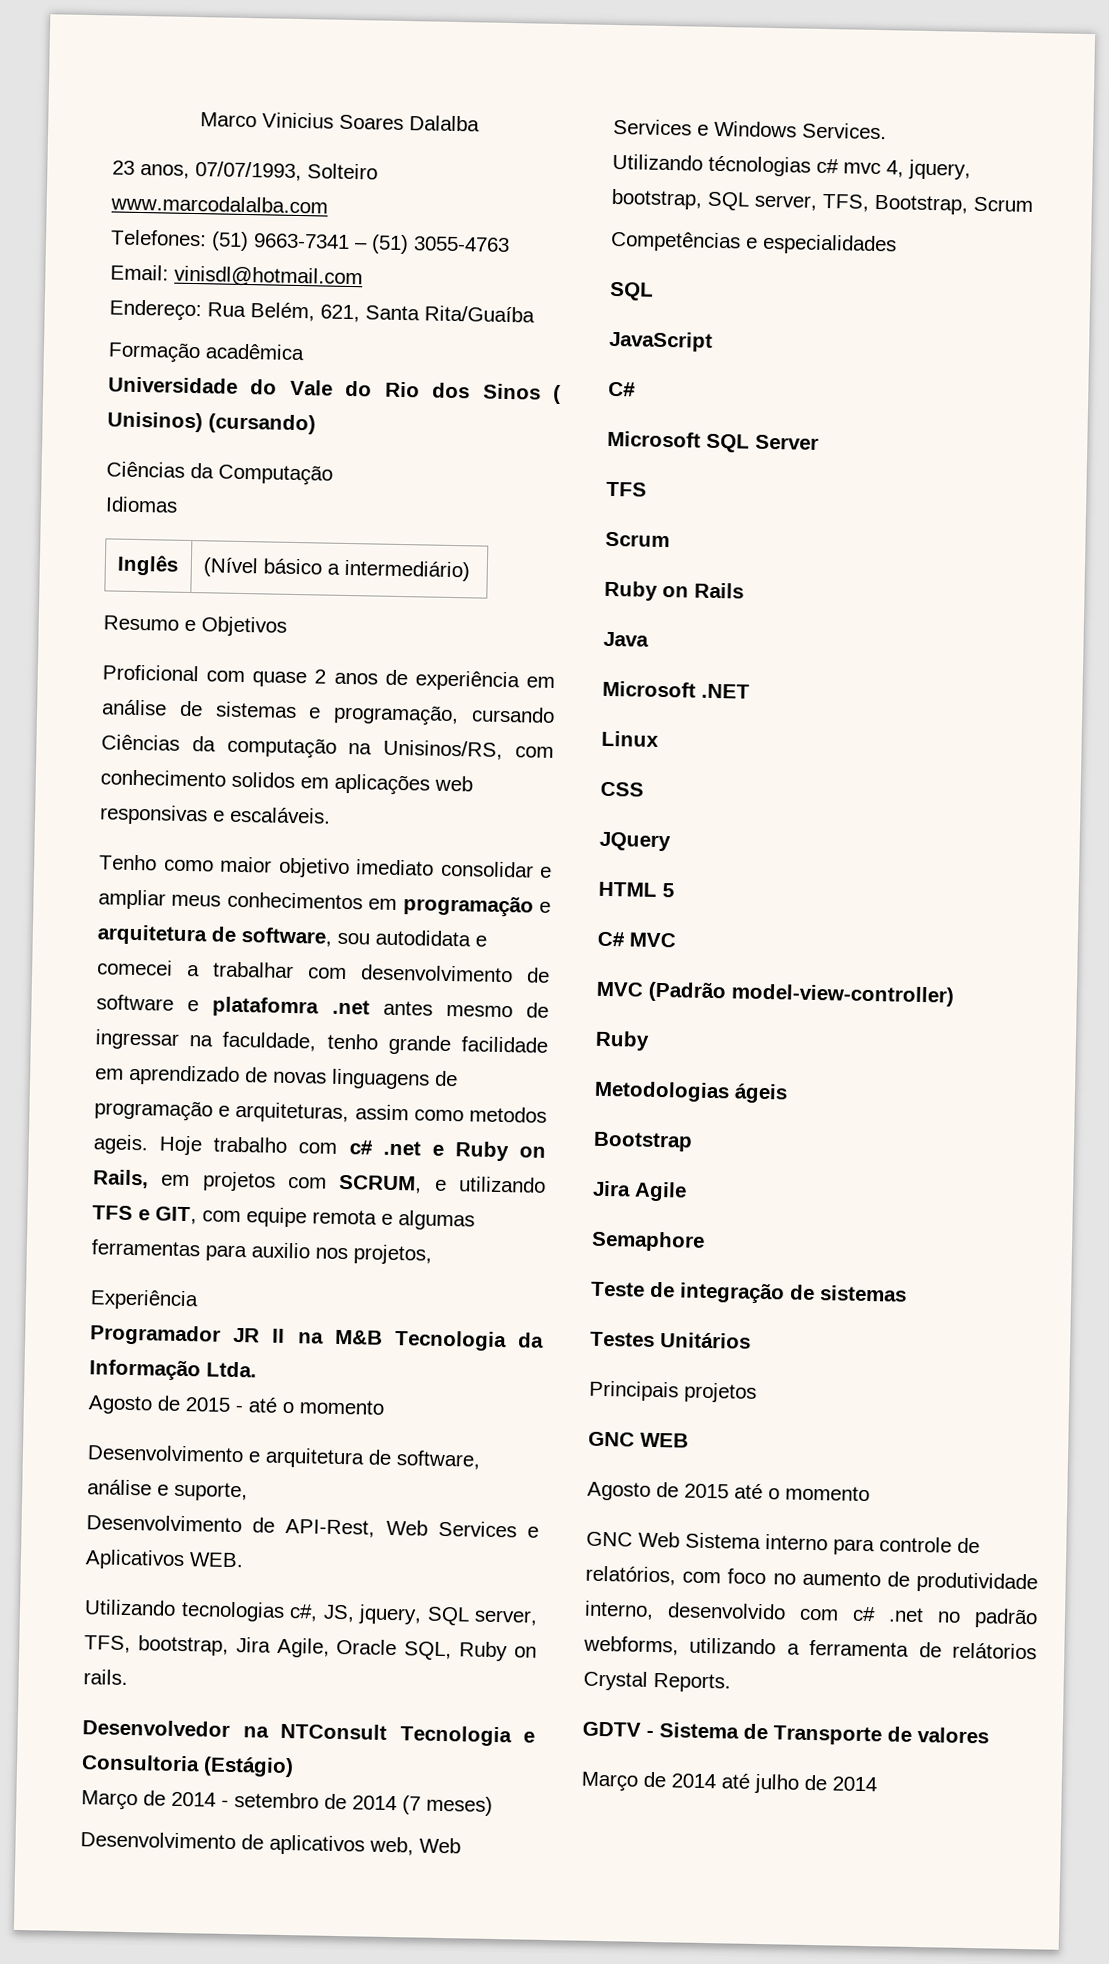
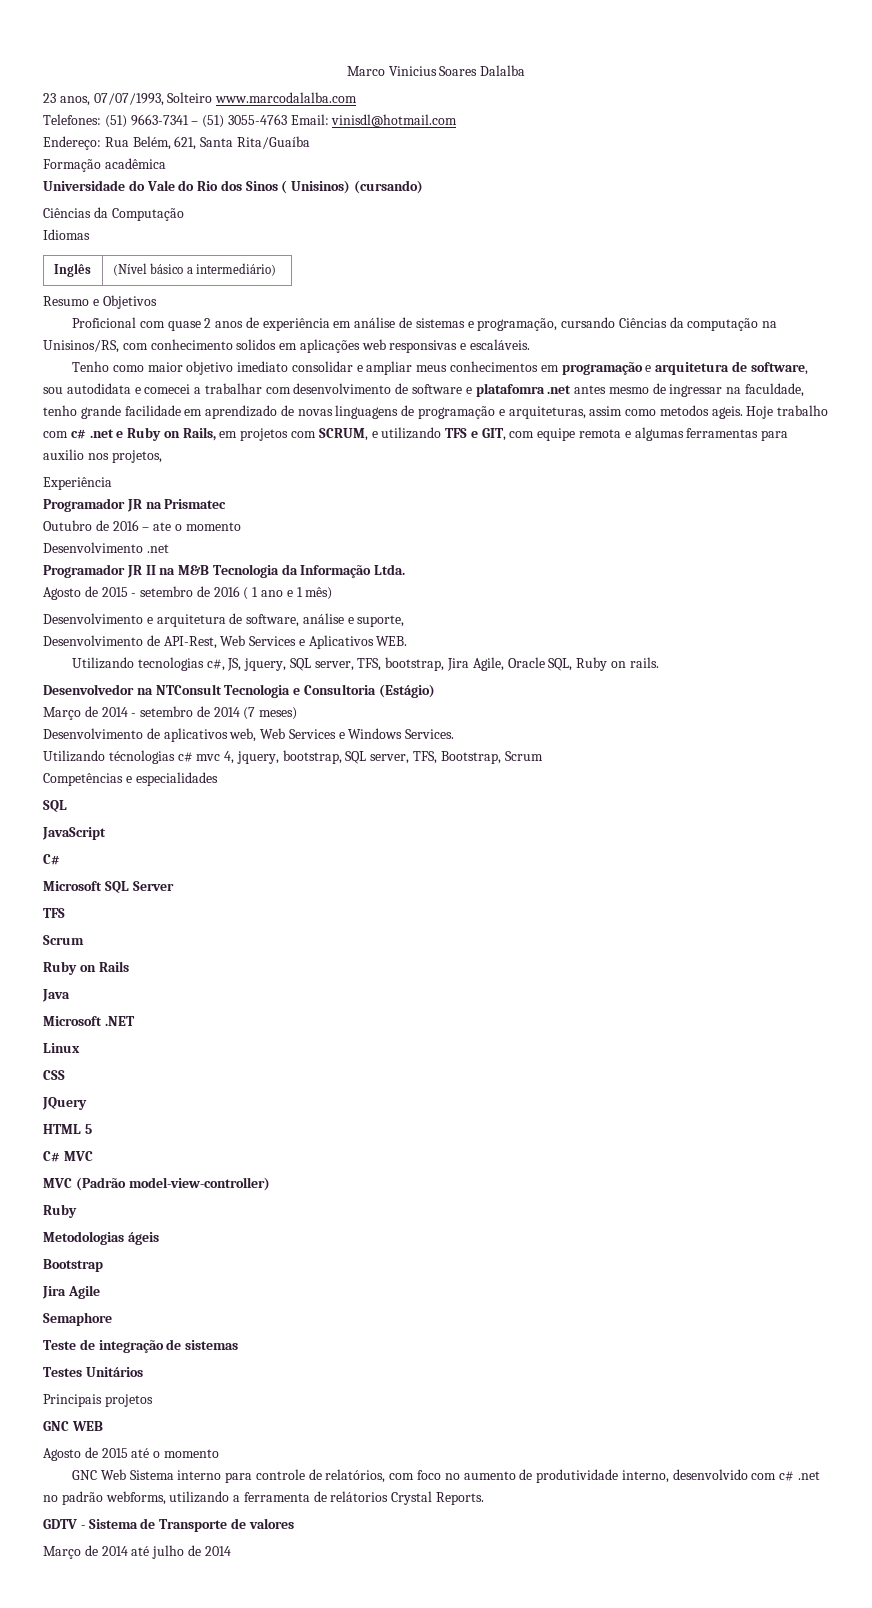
(199, 1300) none -> [43,498,227,512] [43,520,241,531] [43,542,169,553] // Programador JR na Prismatec // Outubro de 2016 – ate o momento // Desenvolvimento .net
[248,1397,385,1415] até o momento -> [140,586,333,600] setembro de 2016 ( 1 ano e 1 mês)

